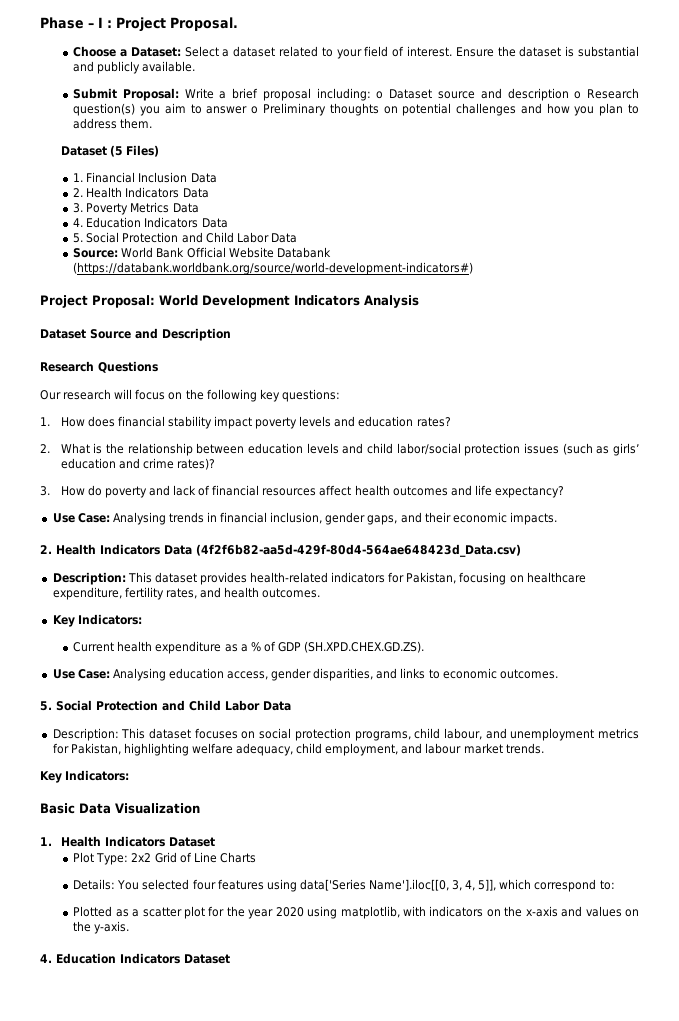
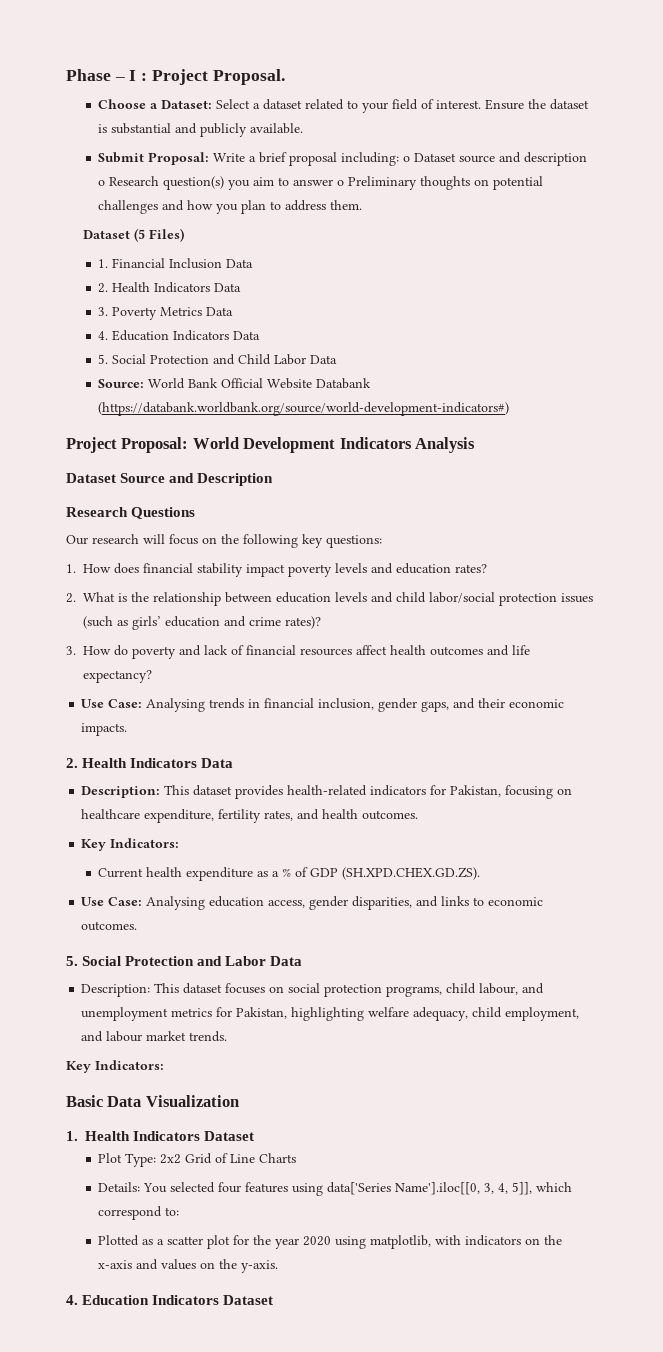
[196,544,521,557] (4f2f6b82-aa5d-429f-80d4-564ae648423d_Data.csv) -> (234, 763) none
[189,700,221,711] Child -> (223, 961) none

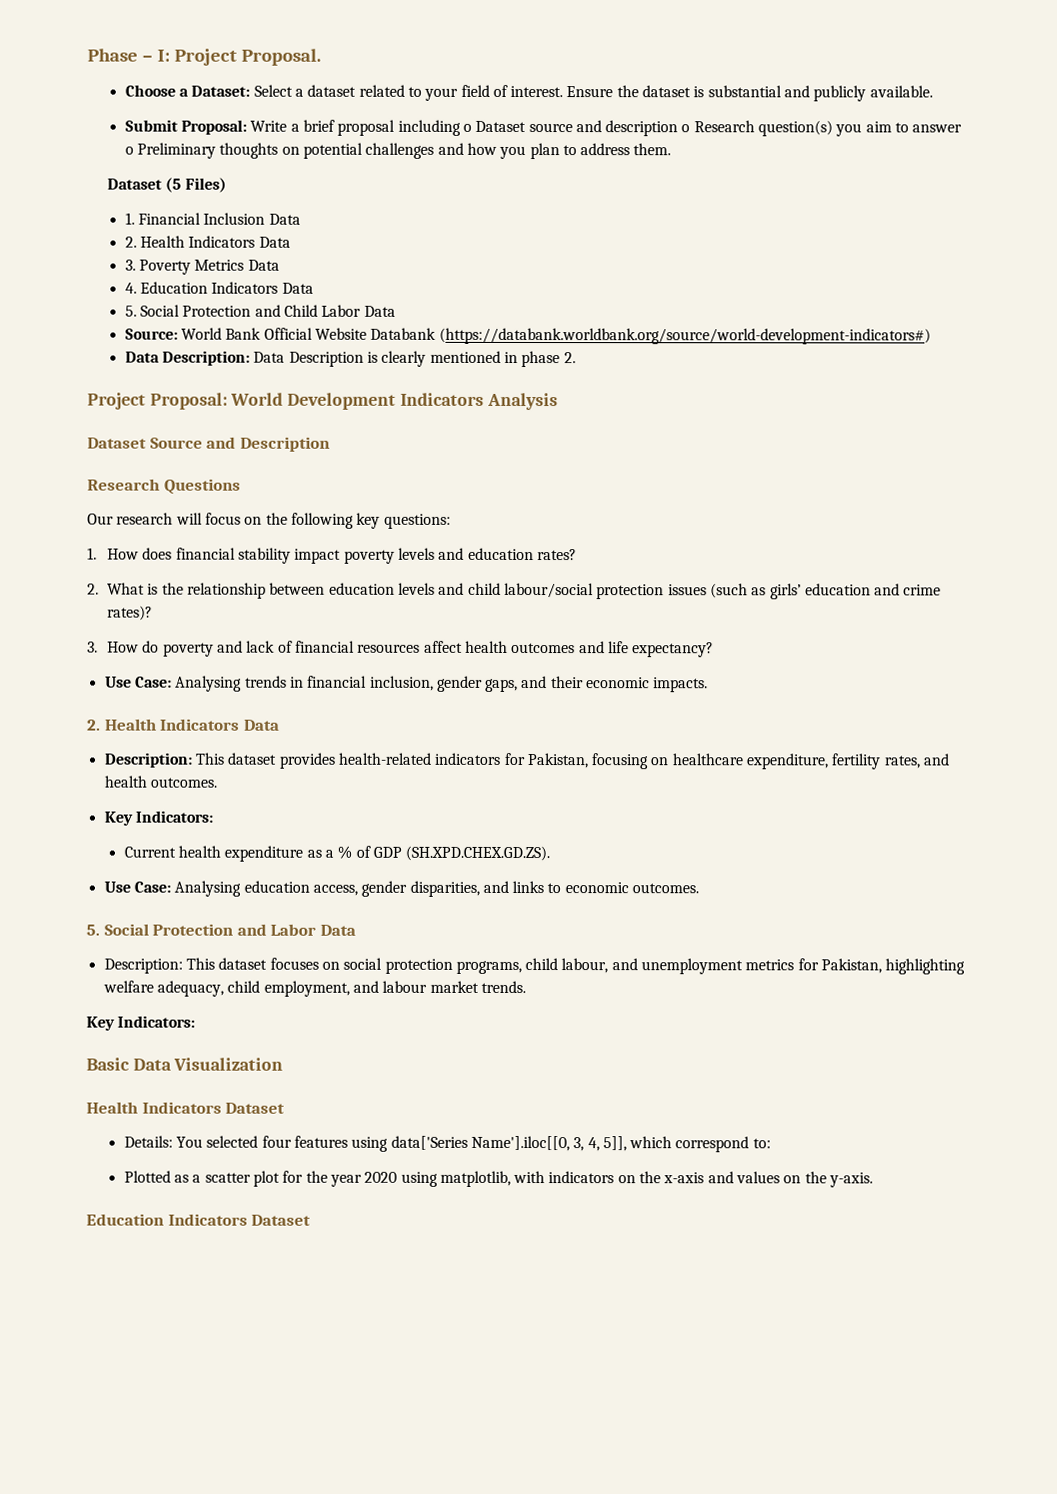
[129,70,148,81] I : -> [156,49,170,62] I:
[341,152,400,166] including: -> [397,119,461,136] including
(510, 409) none -> [124,350,576,368] // Data Description: Data Description is clearly mentioned in phase 2.
[429,592,495,603] labor/social -> [503,582,594,599] labour/social
[66,1131,78,1141] 1. -> (284, 1064) none
[98,1153,297,1167] // Plot Type: 2x2 Grid of Line Charts -> (286, 1108) none
[66,1295,78,1305] 4. -> (874, 1180) none

